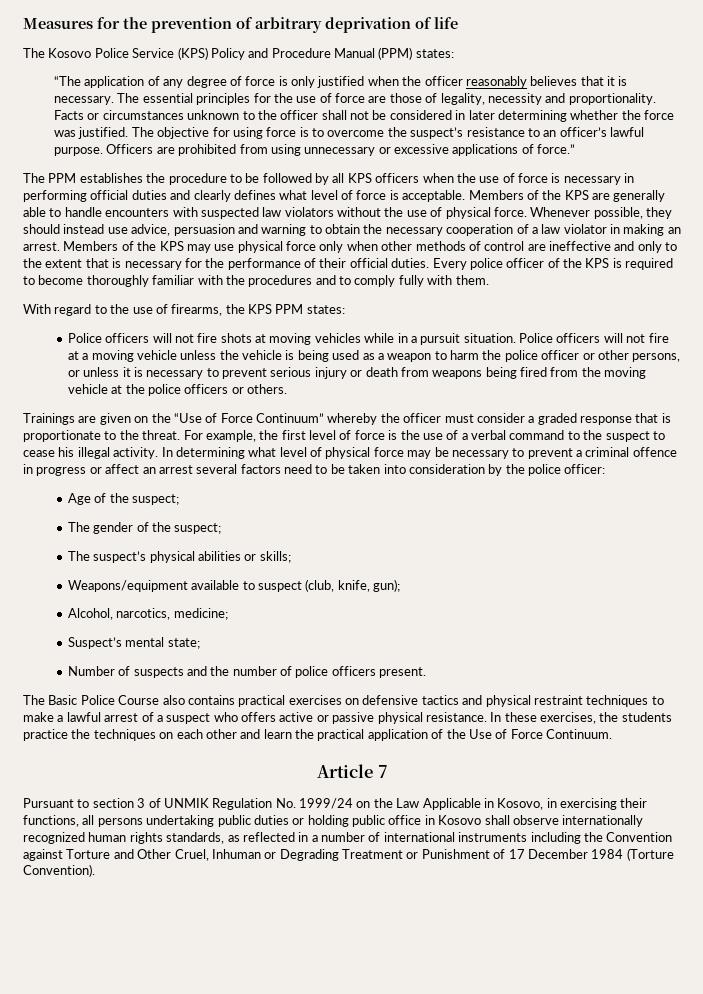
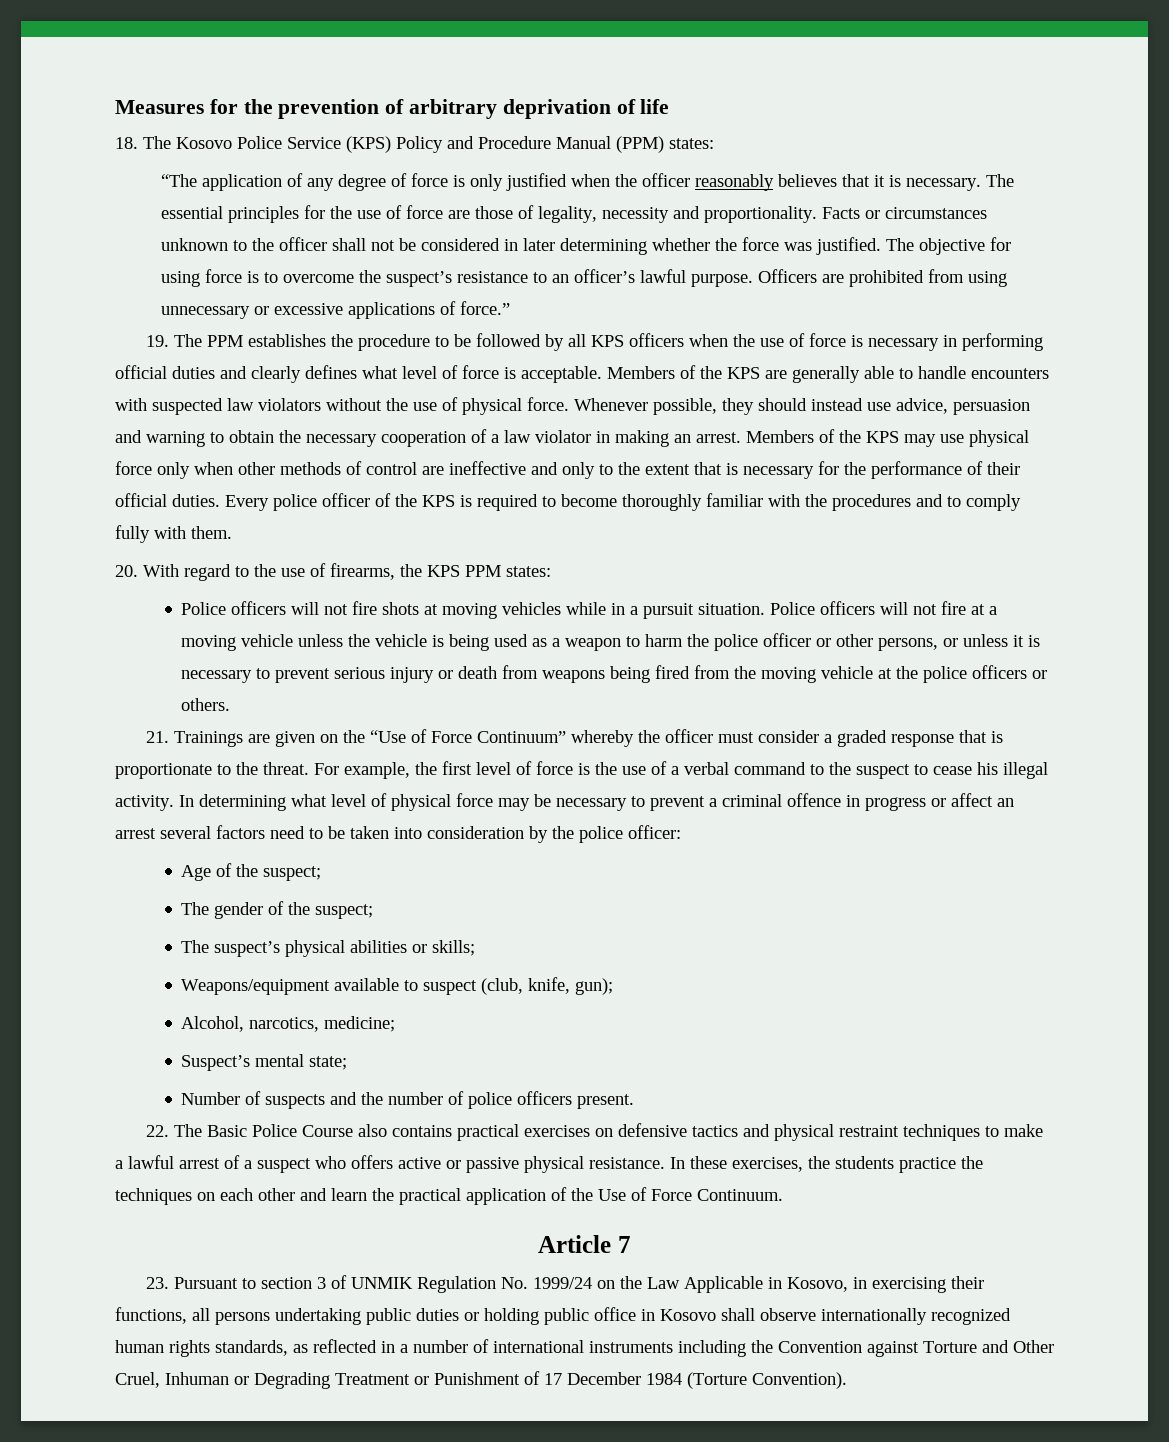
(458, 23) none -> [115,137,138,149] 18.
(576, 149) none -> [145,335,169,347] 19.
(489, 280) none -> [115,565,138,577] 20.
(288, 389) none -> [145,731,169,743] 21.
(427, 672) none -> [145,1125,169,1137] 22.
(388, 771) none -> [145,1277,169,1289] 23.

